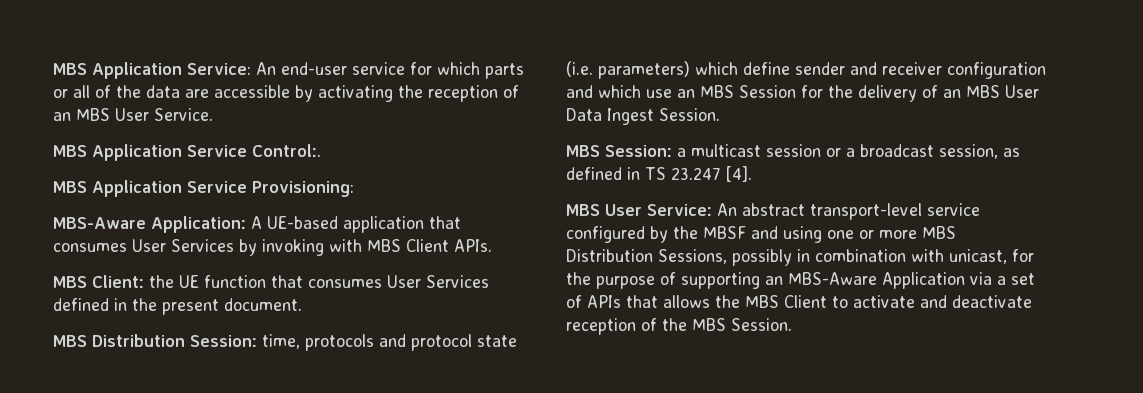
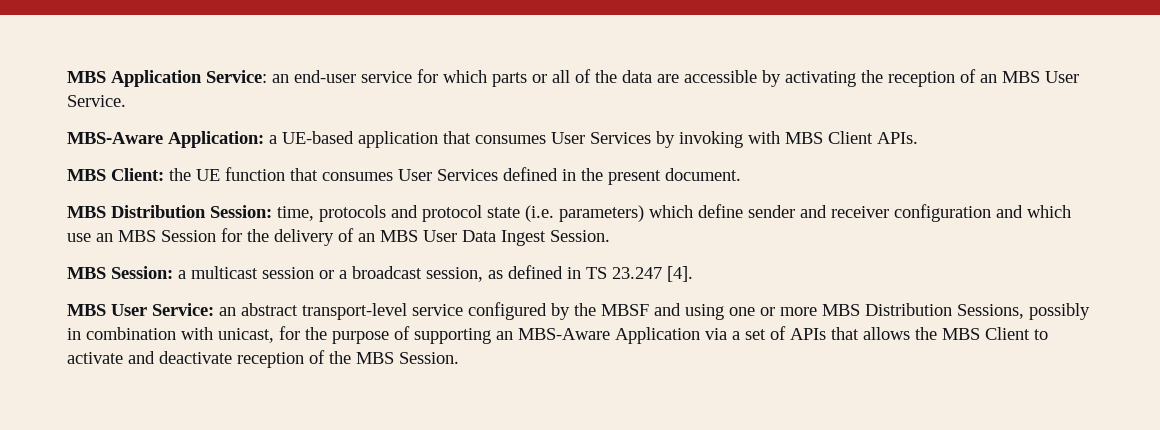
[256,62,276,75] An -> [272,74,289,83] an
[53,144,321,161] [53,180,354,197] // MBS Application Service Control:. // MBS Application Service Provisioning: -> (126, 101) none
[251,216,262,229] A -> [269,135,277,144] a
[717,203,737,216] An -> [219,307,236,316] an

